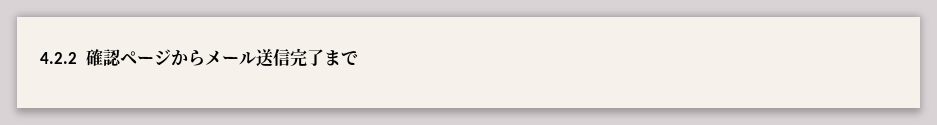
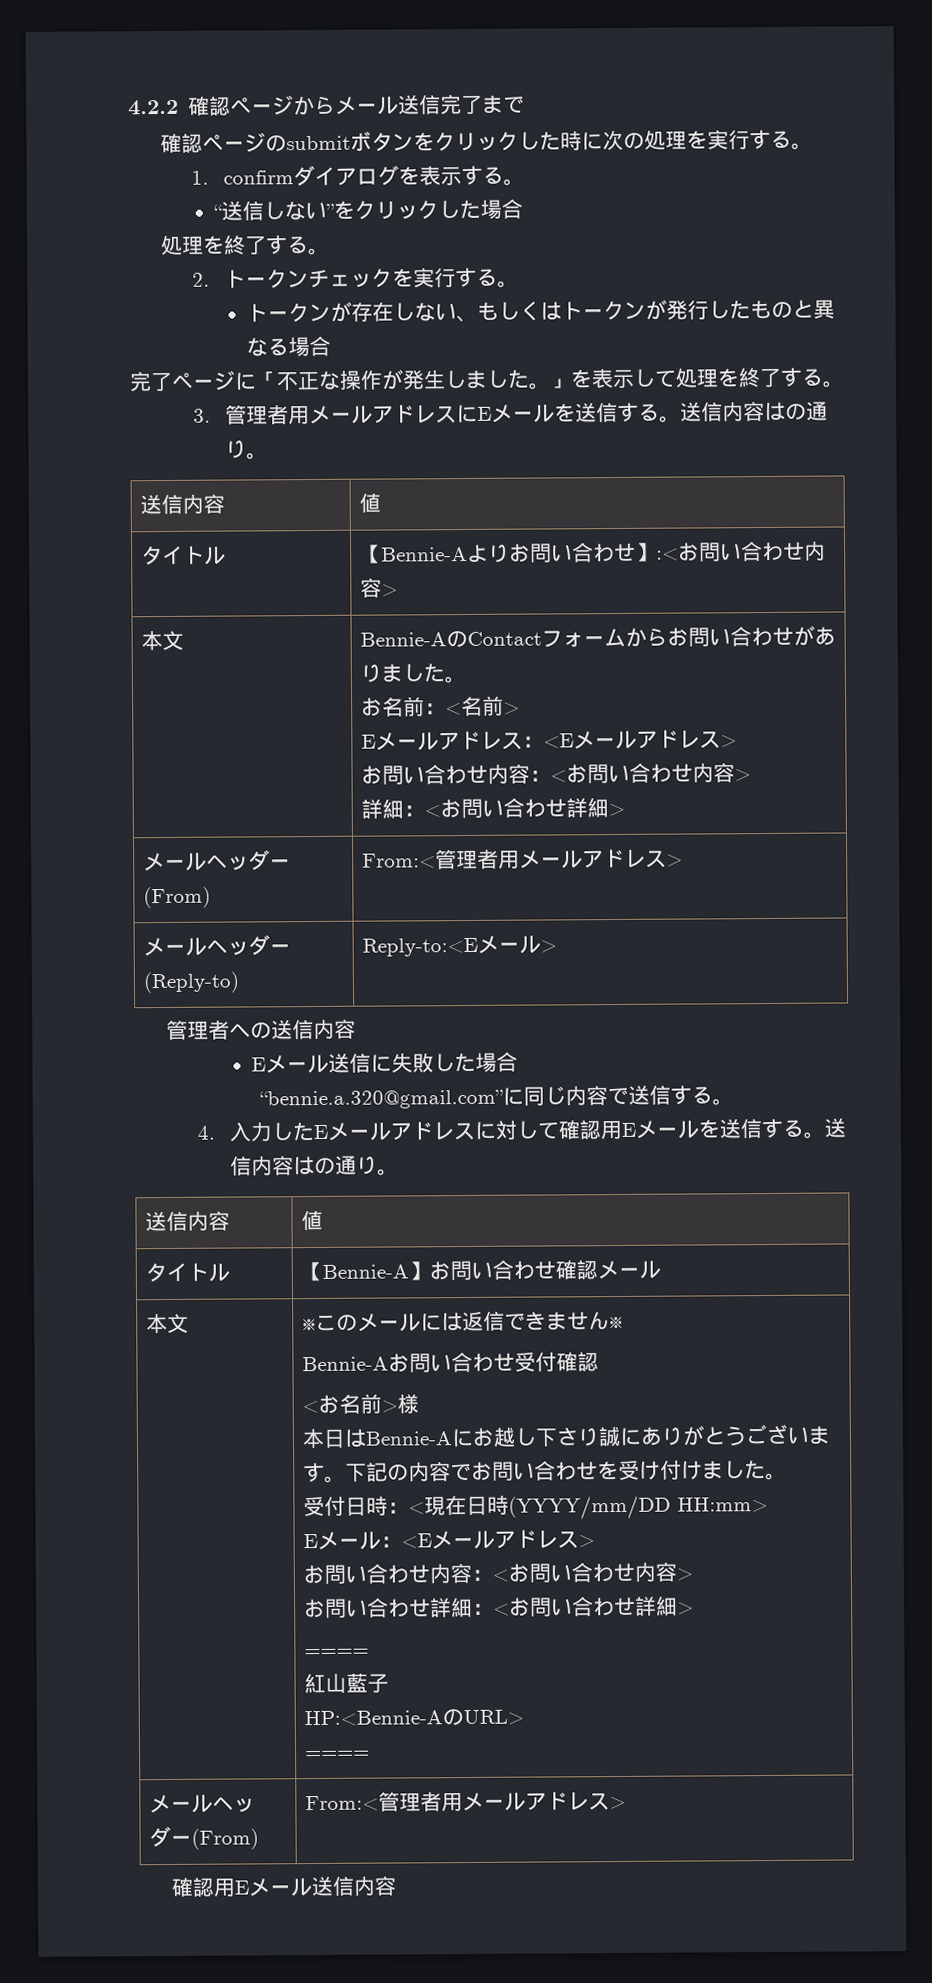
(358, 58) none -> [159,129,813,154] [191,164,525,187] [212,198,523,221] [159,235,330,256] [192,267,519,289] [246,299,836,323] [246,335,332,358] [129,367,845,392] [193,401,828,425] [224,440,268,460] [139,493,225,515] [358,493,381,513] [140,545,226,566] [359,540,826,564] [359,577,398,598] [140,630,184,652] [359,625,836,648] [359,663,466,684] [360,695,520,717] [360,729,737,751] [360,762,751,785] [360,797,625,819] [142,849,291,872] [142,886,211,909] [361,848,683,870] [142,934,291,957] [142,971,240,994] [361,935,557,957] [165,1018,356,1040] [251,1051,519,1074] [259,1084,735,1110] [197,1117,846,1142] [229,1155,399,1176] [144,1210,230,1232] [300,1210,323,1231] [144,1262,230,1283] [300,1259,661,1282] [145,1312,189,1334] [301,1311,623,1332] [301,1351,599,1373] [301,1393,419,1414] [301,1424,831,1449] [302,1459,787,1483] [302,1494,768,1520] [302,1529,595,1551] [302,1561,693,1585] [303,1596,694,1619] [303,1648,369,1658] [303,1673,389,1694] [303,1709,524,1727] [304,1750,370,1760] [148,1794,255,1814] [148,1825,259,1850] [304,1791,626,1812] [170,1875,396,1897] // 確認ページのsubmitボタンをクリックした時に次の処理を実行する。 // 1. confirmダイアログを表示する。 // “送信しない”をクリックした場合 // 処理を終了する。 // 2.トークンチェックを実行する。 // トークンが存在しない、もしくはトークンが発行したものと異なる場合 // 完了ページに「不正な操作が発生しました。」を表示して処理を終了する。 // 3.管理者用メールアドレスにEメールを送信する。送信内容はの通り。 // 送信内容 | 値 // タイトル | 【Bennie-Aよりお問い合わせ】:<お問い合わせ内容> // 本文 | Bennie-AのContactフォームからお問い合わせがありました。 // お名前：<名前> // Eメールアドレス：<Eメールアドレス> // お問い合わせ内容：<お問い合わせ内容> // 詳細：<お問い合わせ詳細> // メールヘッダー(From) | From:<管理者用メールアドレス> // メールヘッダー(Reply-to) | Reply-to:<Eメール> // 管理者への送信内容 // Eメール送信に失敗した場合 // “bennie.a.320@gmail.com”に同じ内容で送信する。 // 4.入力したEメールアドレスに対して確認用Eメールを送信する。送信内容はの通り。 // 送信内容 | 値 // タイトル | 【Bennie-A】お問い合わせ確認メール // 本文 | ※このメールには返信できません※ // Bennie-Aお問い合わせ受付確認 // <お名前>様 // 本日はBennie-Aにお越し下さり誠にありがとうございます。下記の内容でお問い合わせを受け付けました。 // 受付日時：<現在日時(YYYY/mm/DD HH:mm> // Eメール：<Eメールアドレス> // お問い合わせ内容：<お問い合わせ内容> // お問い合わせ詳細：<お問い合わせ詳細> // ==== // 紅山藍子 // HP:<Bennie-AのURL> // ==== // メールヘッダー(From) | From:<管理者用メールアドレス> // 確認用Eメール送信内容

